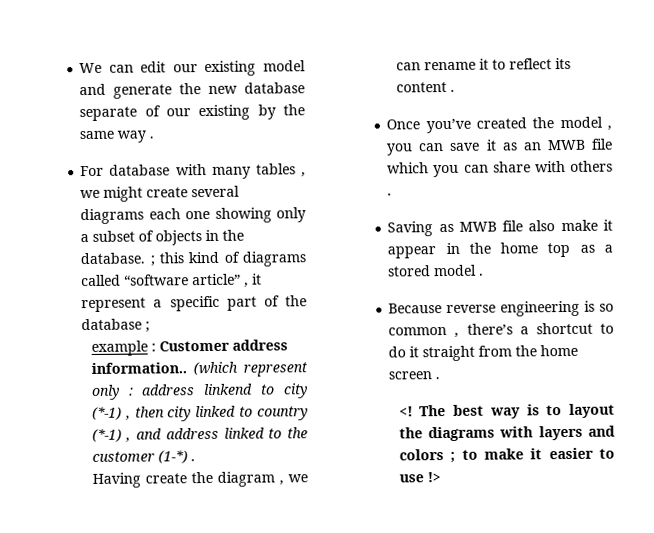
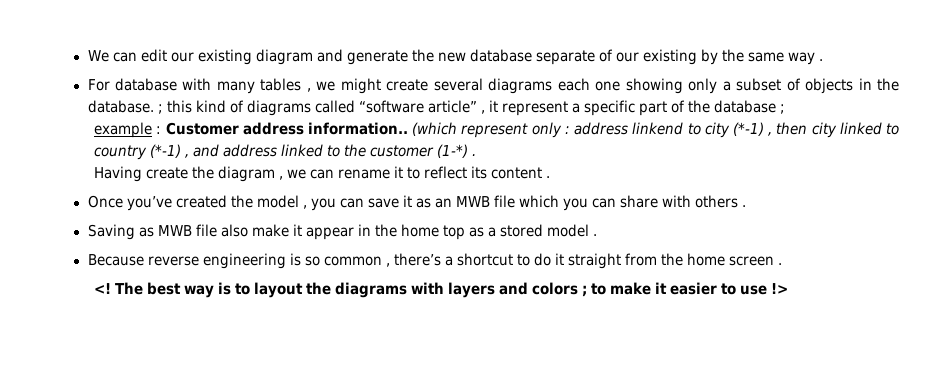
[263,60,306,72] model -> [255,49,313,65] diagram

